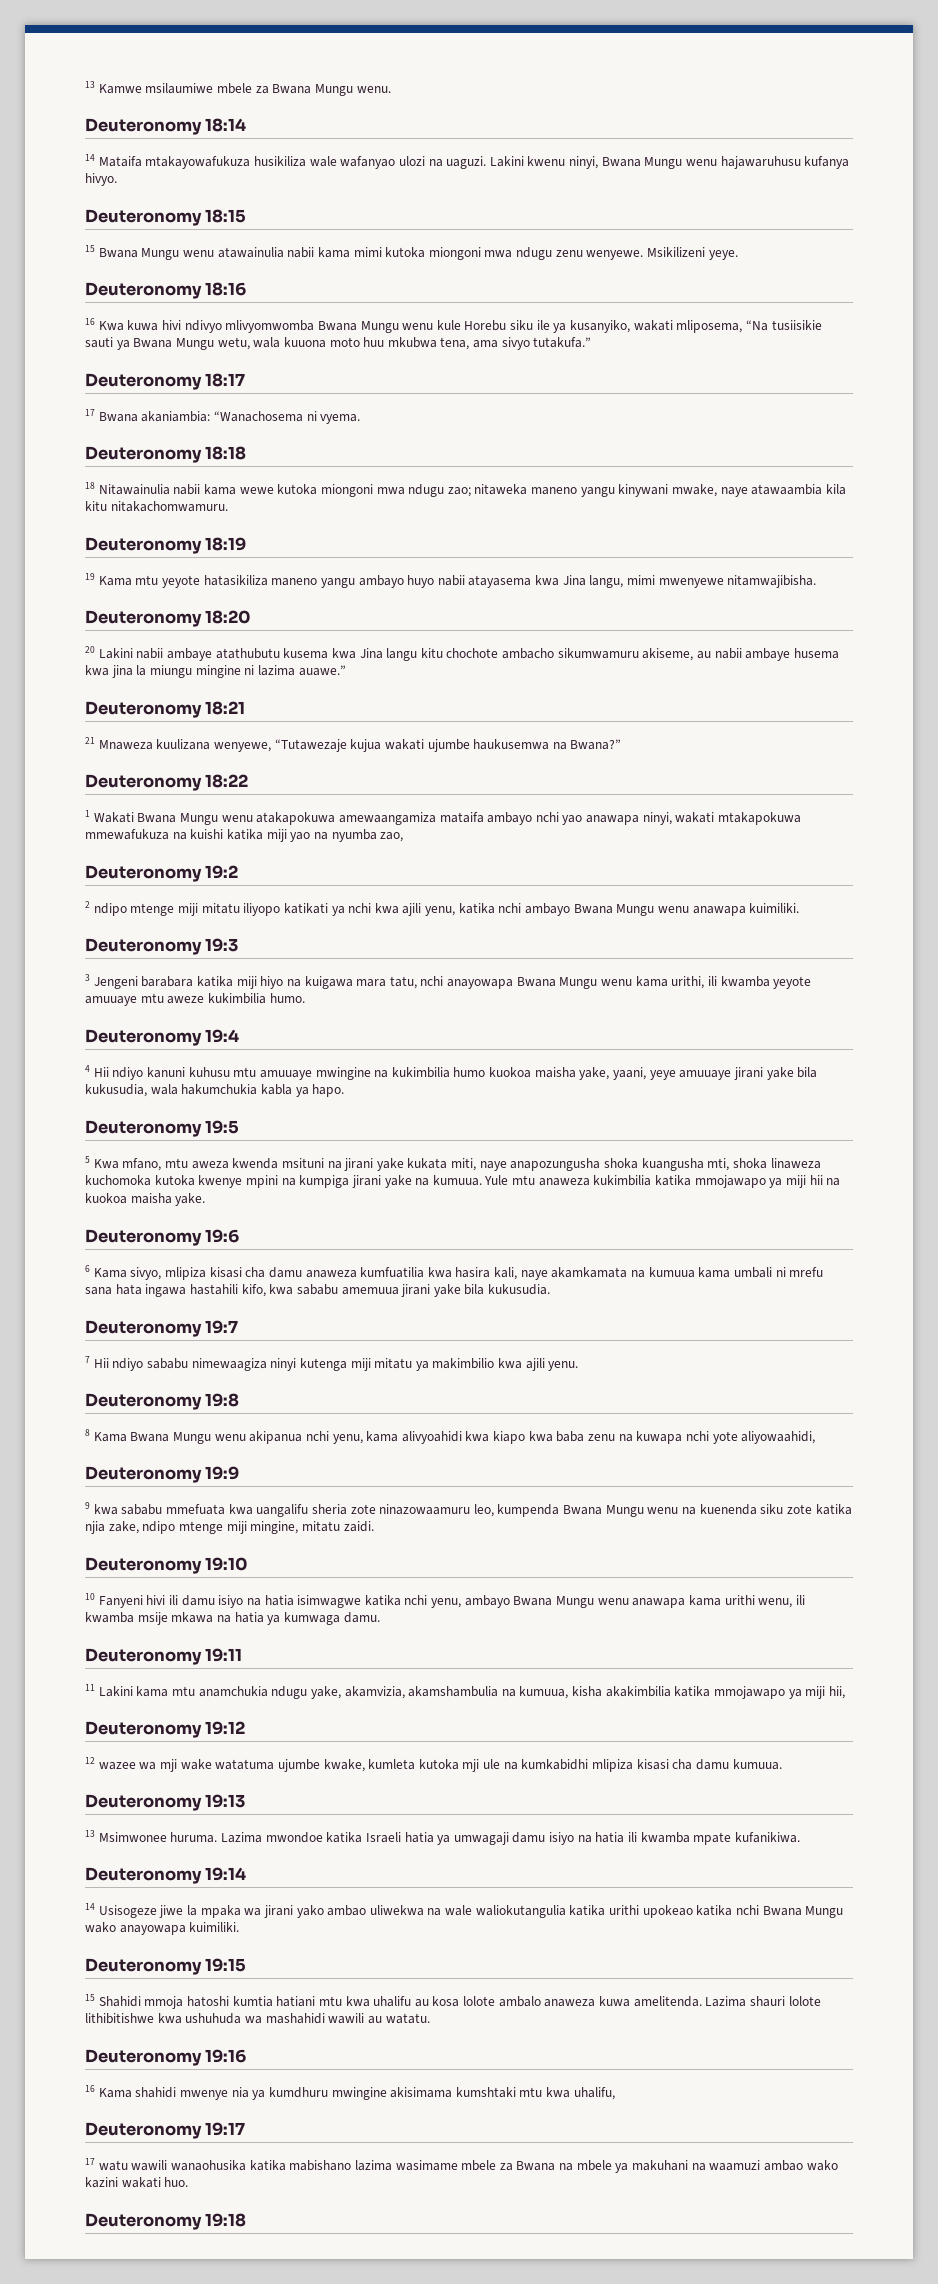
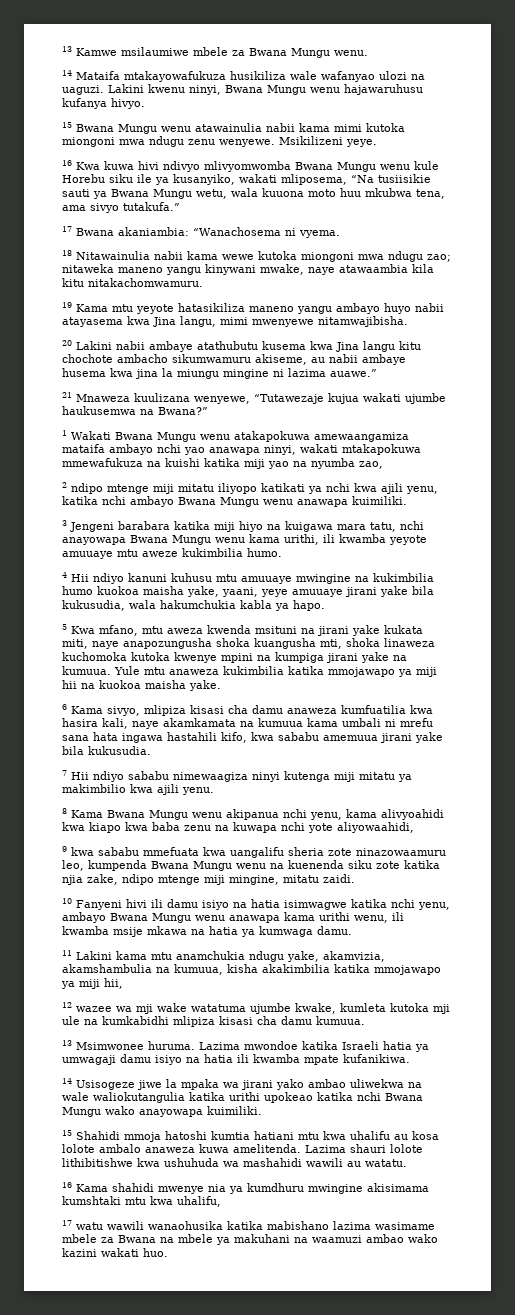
[85,118,247,135] // Deuteronomy 18:14 -> (368, 53) none
[85,209,247,226] // Deuteronomy 18:15 -> (145, 103) none
[85,282,247,299] // Deuteronomy 18:16 -> (377, 143) none
[85,373,246,390] // Deuteronomy 18:17 -> (180, 206) none
[85,446,247,463] // Deuteronomy 18:18 -> (340, 234) none
[85,537,247,554] // Deuteronomy 18:19 -> (203, 282) none
[85,610,252,627] // Deuteronomy 18:20 -> (408, 321) none
[85,701,246,718] // Deuteronomy 18:21 -> (377, 373) none
[85,774,249,791] // Deuteronomy 18:22 -> (208, 411) none
[85,865,239,882] // Deuteronomy 19:2 -> (383, 465) none
[85,938,239,955] // Deuteronomy 19:3 -> (407, 500) none
[85,1029,240,1046] // Deuteronomy 19:4 -> (282, 552) none
[85,1120,240,1137] // Deuteronomy 19:5 -> (325, 605) none
[85,1229,240,1246] // Deuteronomy 19:6 -> (221, 685) none
[85,1320,239,1337] // Deuteronomy 19:7 -> (151, 750) none
[85,1393,240,1410] // Deuteronomy 19:8 -> (214, 791) none
[85,1466,240,1483] // Deuteronomy 19:9 -> (414, 827) none
[85,1557,249,1574] // Deuteronomy 19:10 -> (355, 878) none
[85,1648,243,1665] // Deuteronomy 19:11 -> (352, 930) none
[85,1721,246,1738] // Deuteronomy 19:12 -> (123, 983) none
[85,1794,246,1811] // Deuteronomy 19:13 -> (365, 1020) none
[85,1867,247,1884] // Deuteronomy 19:14 -> (410, 1058) none
[85,1958,247,1975] // Deuteronomy 19:15 -> (262, 1110) none
[85,2049,247,2066] // Deuteronomy 19:16 -> (407, 1163) none
[85,2122,246,2139] // Deuteronomy 19:17 -> (221, 1201) none
[85,2213,247,2230] // Deuteronomy 19:18 -> (168, 1252) none

